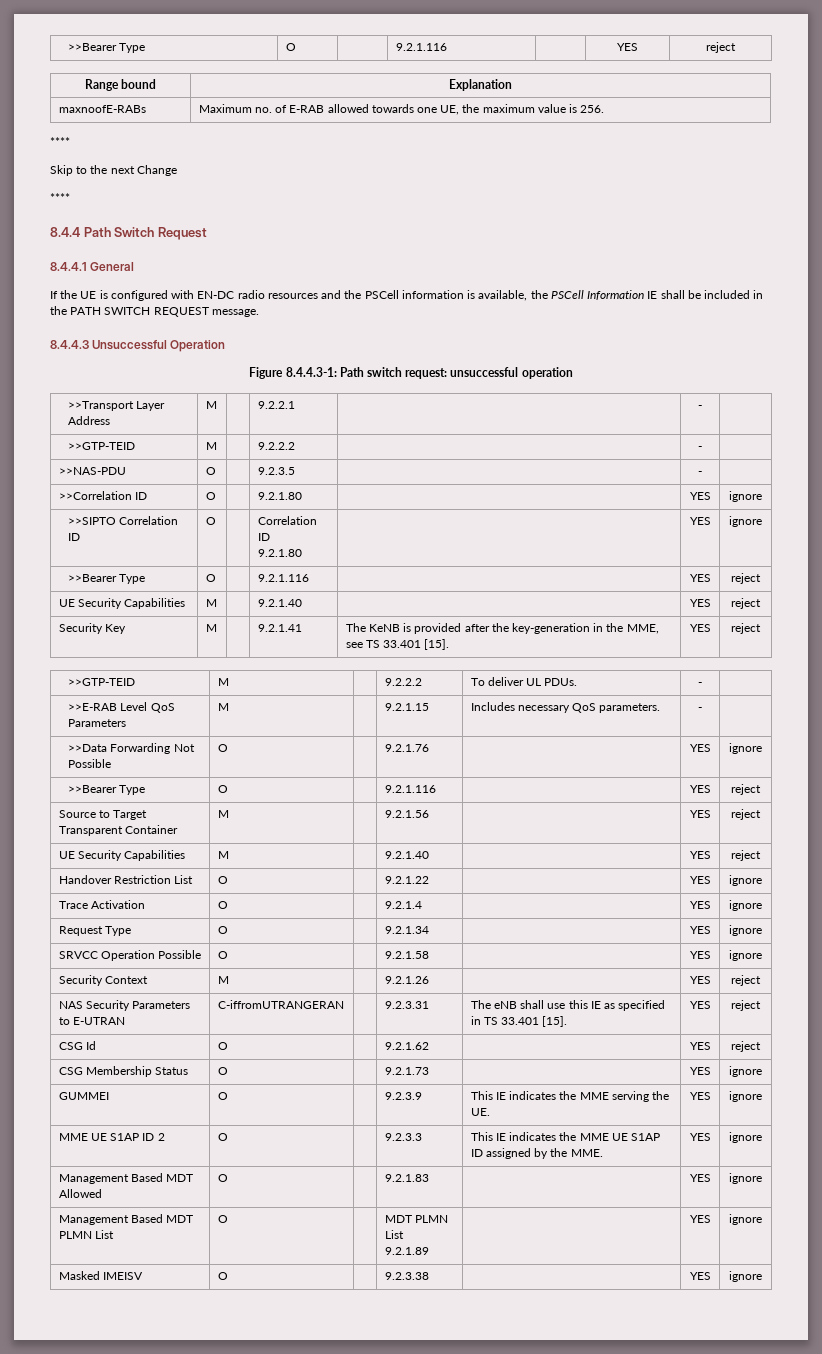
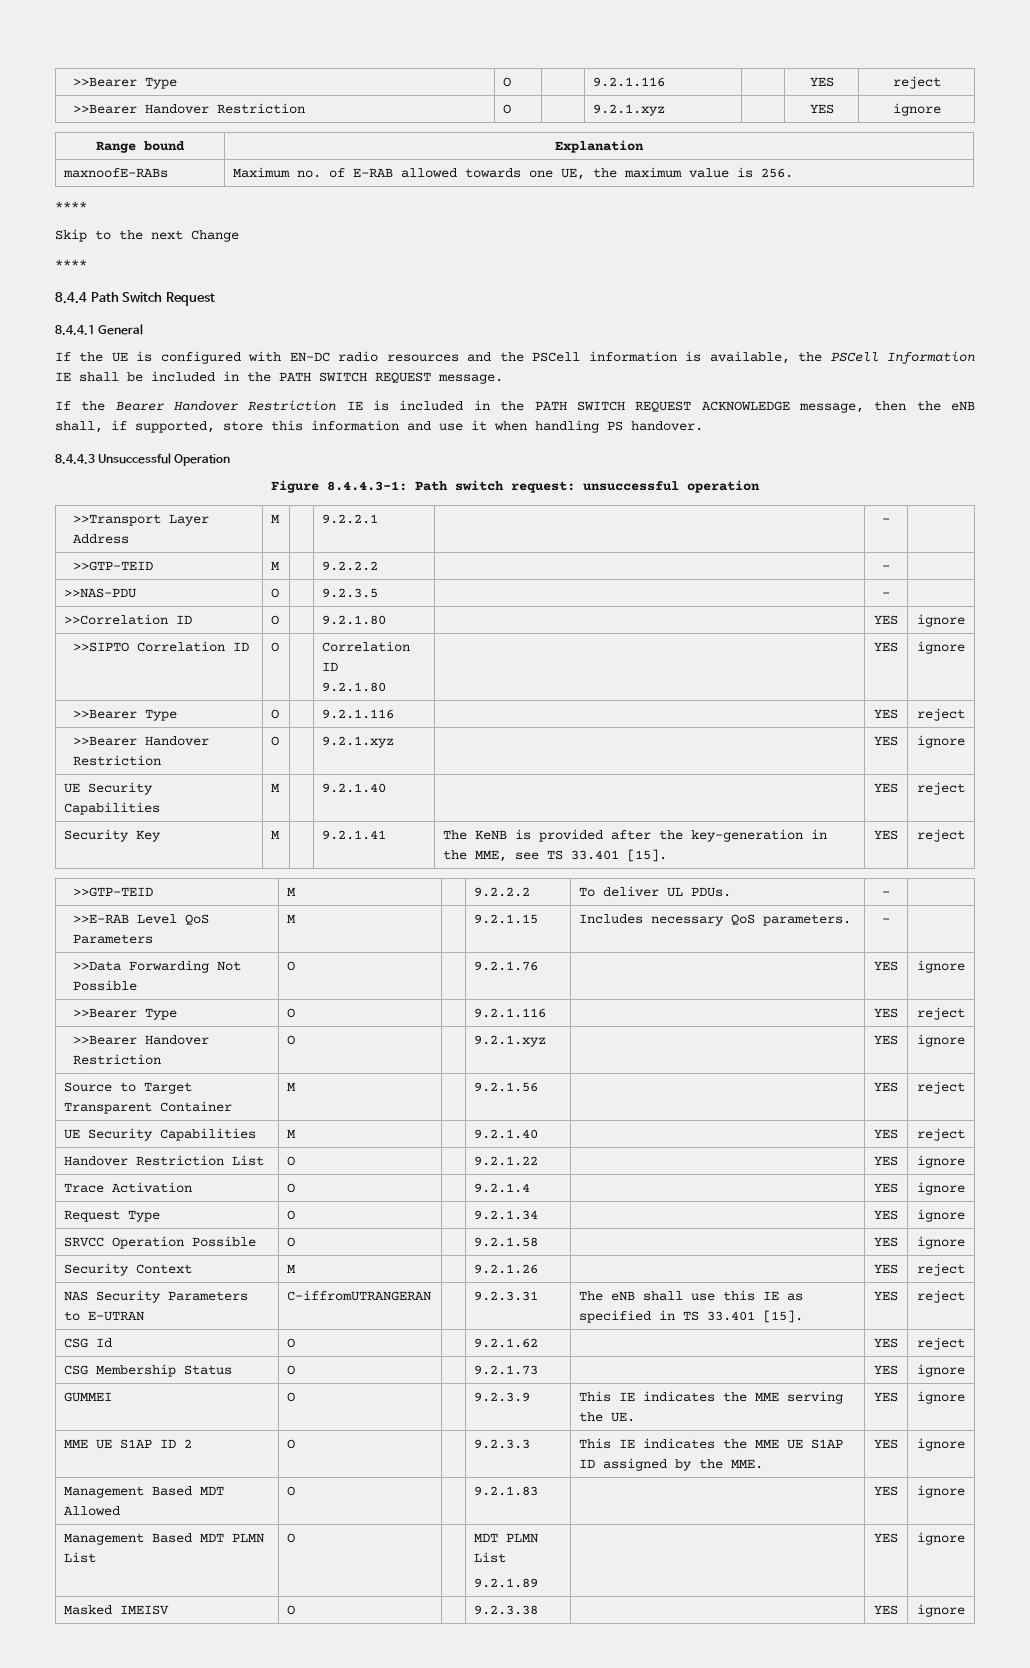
[68,43,146,53] [285,43,296,51] [395,43,447,51] [617,43,638,51] [706,42,736,53] >>Bearer Type | O | | 9.2.1.116 | | YES | reject -> [73,77,178,89] [502,77,511,87] [592,77,665,87] [809,77,834,87] [892,76,941,89] [73,103,306,114] [502,104,511,114] [592,104,665,116] [809,104,834,114] [892,103,941,116] >>Bearer Type | O | | 9.2.1.116 | | YES | reject // >>Bearer Handover Restriction | O | | 9.2.1.xyz | | YES | ignore
(259, 313) none -> [55,400,976,413] [55,420,703,433] // If the Bearer Handover Restriction IE is included in the PATH SWITCH REQUEST ACKNOWLEDGE message, then the eNB shall, if supported, store this information and use it when handling PS handover.
(761, 578) none -> [73,736,210,746] [73,755,162,766] [270,736,279,746] [321,736,394,748] [874,736,898,746] [917,735,965,748] // >>Bearer Handover Restriction | O | | 9.2.1.xyz | | YES | ignore
(761, 789) none -> [73,1035,210,1045] [73,1054,162,1065] [286,1035,295,1045] [473,1035,546,1047] [874,1035,898,1045] [917,1034,965,1047] // >>Bearer Handover Restriction | O | | 9.2.1.xyz | | YES | ignore

